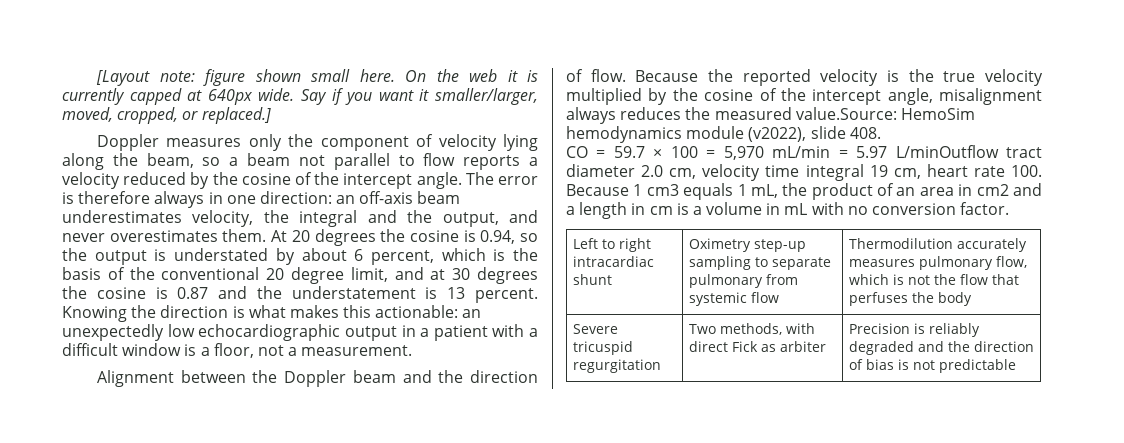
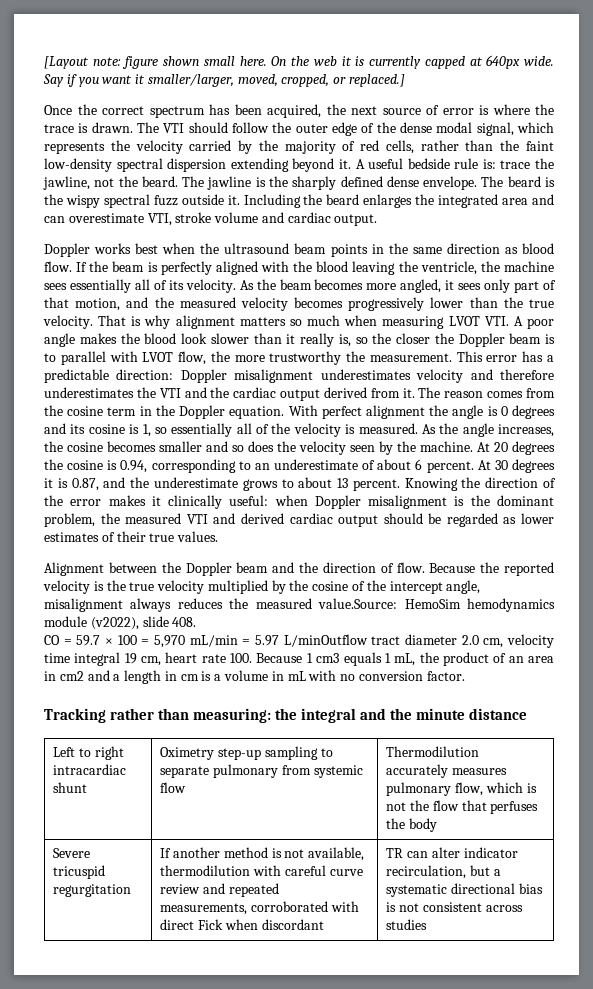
[97,134,538,151] [62,153,538,170] [62,172,538,189] [62,191,461,208] [62,210,538,227] [62,229,267,242] Doppler measures only the component of velocity lying along the beam, so a beam not parallel to flow reports a velocity reduced by the cosine of the intercept angle. The error is therefore always in one direction: an off-axis beam underestimates velocity, the integral and the output, and never overestimates them. -> [44,104,554,118] [44,122,554,136] [44,140,554,154] [44,158,554,172] [43,176,555,190] [44,194,554,208] [44,212,378,226] [44,243,555,257] [44,261,555,275] [44,279,556,293] [44,297,554,311] [43,315,554,329] [44,333,555,347] [44,351,554,365] [44,369,554,383] [44,387,556,401] [44,405,555,419] [44,423,554,437] [44,441,473,455] Once the correct spectrum has been acquired, the next source of error is where the trace is drawn. The VTI should follow the outer edge of the dense modal signal, which represents the velocity carried by the majority of red cells, rather than the faint low-density spectral dispersion extending beyond it. A useful bedside rule is: trace the jawline, not the beard. The jawline is the sharply defined dense envelope. The beard is the wispy spectral fuzz outside it. Including the beard enlarges the integrated area and can overestimate VTI, stroke volume and cardiac output. // Doppler works best when the ultrasound beam points in the same direction as blood flow. If the beam is perfectly aligned with the blood leaving the ventricle, the machine sees essentially all of its velocity. As the beam becomes more angled, it sees only part of that motion, and the measured velocity becomes progressively lower than the true velocity. That is why alignment matters so much when measuring LVOT VTI. A poor angle makes the blood look slower than it really is, so the closer the Doppler beam is to parallel with LVOT flow, the more trustworthy the measurement. This error has a predictable direction: Doppler misalignment underestimates velocity and therefore underestimates the VTI and the cardiac output derived from it. The reason comes from the cosine term in the Doppler equation. With perfect alignment the angle is 0 degrees and its cosine is 1, so essentially all of the velocity is measured. As the angle increases, the cosine becomes smaller and so does the velocity seen by the machine.
[519,233,538,242] [62,248,538,265] [62,267,538,284] [62,286,438,299] so the output is understated by about 6 percent, which is the basis of the conventional 20 degree limit, and at 30 degrees the cosine is 0.87 and the understatement is -> [151,459,556,473] [44,477,333,491] corresponding to an underestimate of about 6 percent. At 30 degrees it is 0.87, and the underestimate grows to about
[232,305,482,318] [62,324,538,341] [62,343,413,358] is what makes this actionable: an unexpectedly low echocardiographic output in a patient with a difficult window is a floor, not a measurement. -> [542,478,556,488] [44,495,554,509] [44,513,554,527] [44,531,219,542] of the error makes it clinically useful: when Doppler misalignment is the dominant problem, the measured VTI and derived cardiac output should be regarded as lower estimates of their true values.
(1010, 208) none -> [44,708,528,723] // Tracking rather than measuring: the integral and the minute distance
[688,323,815,335] [688,341,826,352] [848,323,980,337] [848,341,1034,355] [848,359,1016,373] Two methods, with direct Fick as arbiter | Precision is reliably degraded and the direction of bias is not predictable -> [160,847,365,861] [160,865,363,876] [160,883,279,897] [160,901,359,915] [160,919,324,930] [386,847,518,858] [386,865,501,879] [386,883,543,897] [386,902,523,912] [386,919,428,930] If another method is not available, thermodilution with careful curve review and repeated measurements, corroborated with direct Fick when discordant | TR can alter indicator recirculation, but a systematic directional bias is not consistent across studies

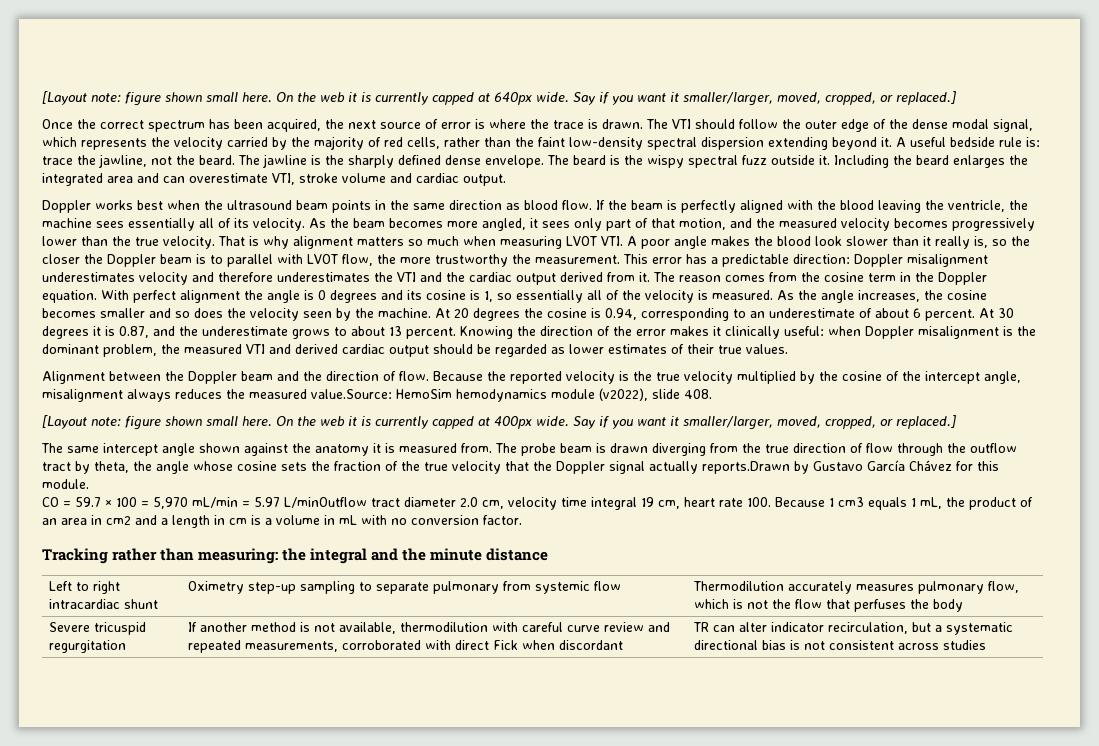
(197, 622) none -> [42,415,956,430] [41,443,1017,456] [42,460,999,474] [42,479,89,489] // [Layout note: figure shown small here. On the web it is currently capped at 400px wide. Say if you want it smaller/larger, moved, cropped, or replaced.] // The same intercept angle shown against the anatomy it is measured from. The probe beam is drawn diverging from the true direction of flow through the outflow tract by theta, the angle whose cosine sets the fraction of the true velocity that the Doppler signal actually reports.Drawn by Gustavo García Chávez for this module.

